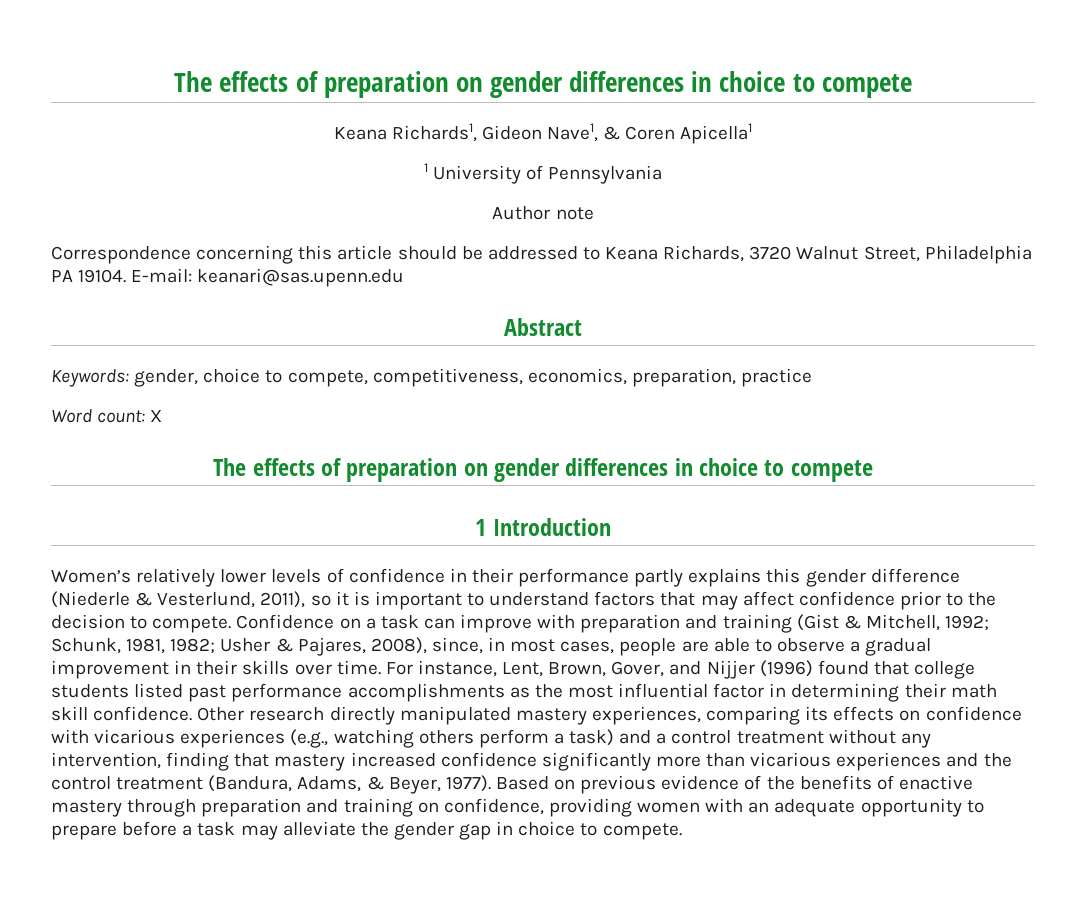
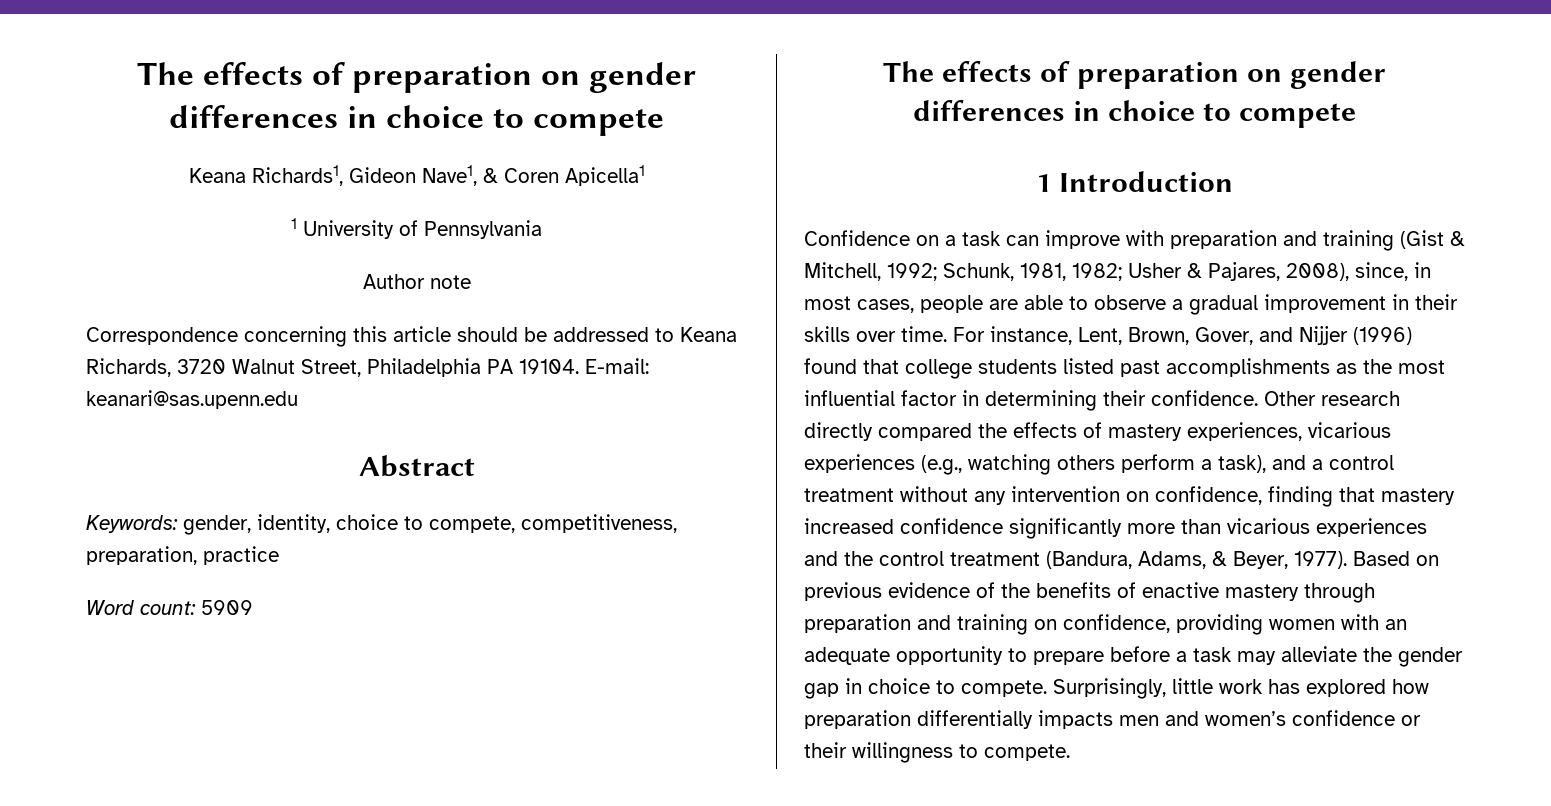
(199, 378) none -> [257,514,330,533] identity,
[527,368,627,385] economics, -> (677, 523) none
[150,410,163,422] X -> [201,600,253,615] 5909
[51,568,960,587] [51,591,997,610] [51,614,232,633] Women’s relatively lower levels of confidence in their performance partly explains this gender difference (Niederle & Vesterlund, 2011), so it is important to understand factors that may affect confidence prior to the decision to compete. -> (1234, 181) none
[231,683,343,702] performance -> (1160, 368) none
[950,684,997,698] [51,706,88,721] math skill -> (1146, 398) none
[399,706,1022,725] [51,729,89,744] manipulated mastery experiences, comparing its effects on confidence with -> [878,422,1302,441] compared the effects of mastery experiences,
[569,729,615,746] task) -> [1218,455,1266,473] task),
[51,752,161,769] intervention, -> [1011,486,1262,505] intervention on confidence,
(682, 831) none -> [1053,678,1429,699] [804,710,1421,729] [804,742,1070,763] Surprisingly, little work has explored how preparation differentially impacts men and women’s confidence or their willingness to compete.

